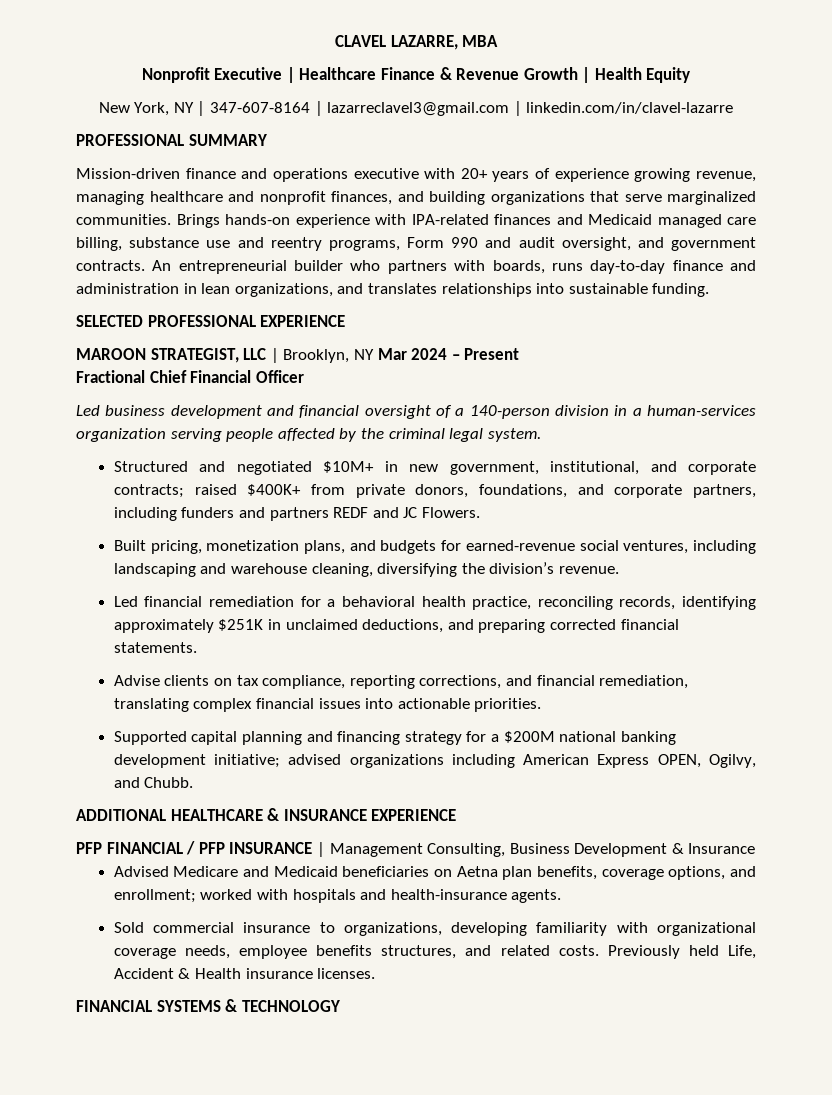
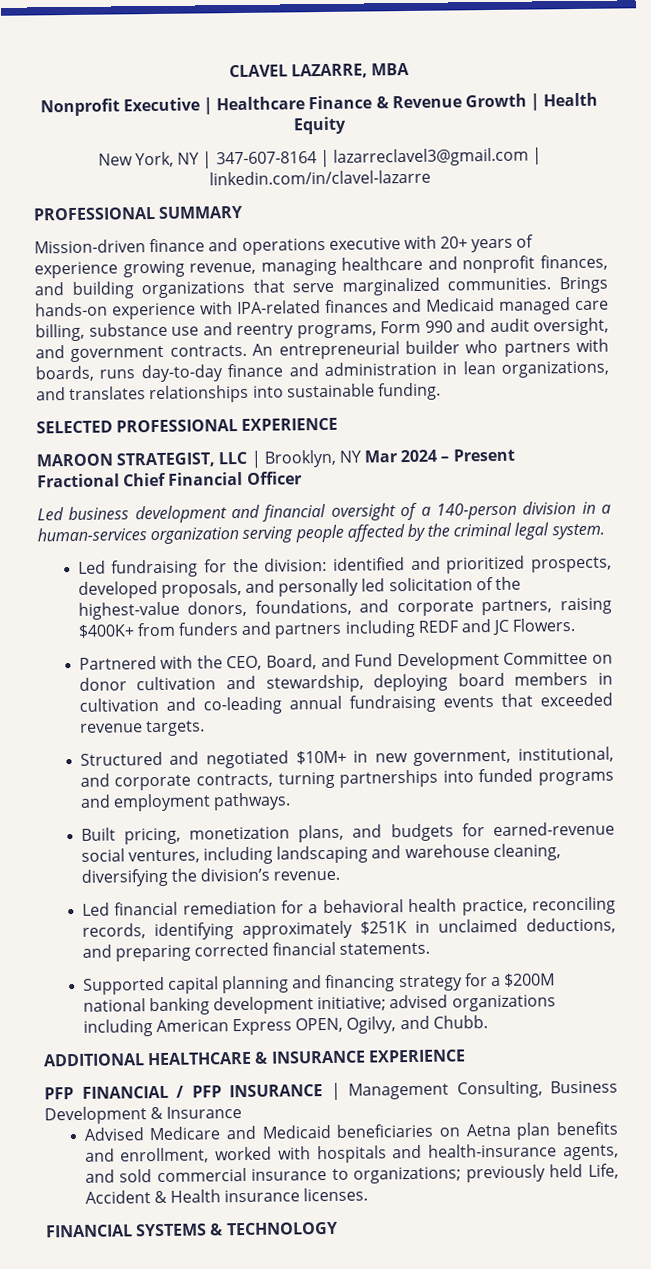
(541, 435) none -> [77,555,612,578] [77,576,521,599] [77,597,612,620] [77,618,576,639] [78,651,614,671] [78,671,613,693] [78,692,613,715] [79,720,205,737] // Led fundraising for the division: identified and prioritized prospects, developed proposals, and personally led solicitation of the highest-value donors, foundations, and corporate partners, raising $400K+ from funders and partners including REDF and JC Flowers. // Partnered with the CEO, Board, and Fund Development Committee on donor cultivation and stewardship, deploying board members in cultivation and co-leading annual fundraising events that exceeded revenue targets.
[113,484,756,498] [113,507,480,521] contracts; raised $400K+ from private donors, foundations, and corporate partners, including funders and partners REDF and JC Flowers. -> [195,768,614,789] [79,792,292,812] contracts, turning partnerships into funded programs and employment pathways.
[113,675,689,689] [113,698,542,712] // Advise clients on tax compliance, reporting corrections, and financial remediation, translating complex financial issues into actionable priorities. -> (431, 948) none
[537,866,756,880] [113,889,196,903] benefits, coverage options, and enrollment; -> [556,1121,618,1136] [84,1147,210,1164] benefits and enrollment,
[511,889,562,903] [113,922,756,936] [113,945,680,959] agents. // Sold commercial insurance to organizations, developing familiarity with organizational coverage needs, employee benefits structures, and related costs. Previously -> [562,1144,619,1161] [84,1164,546,1184] agents, and sold commercial insurance to organizations; previously

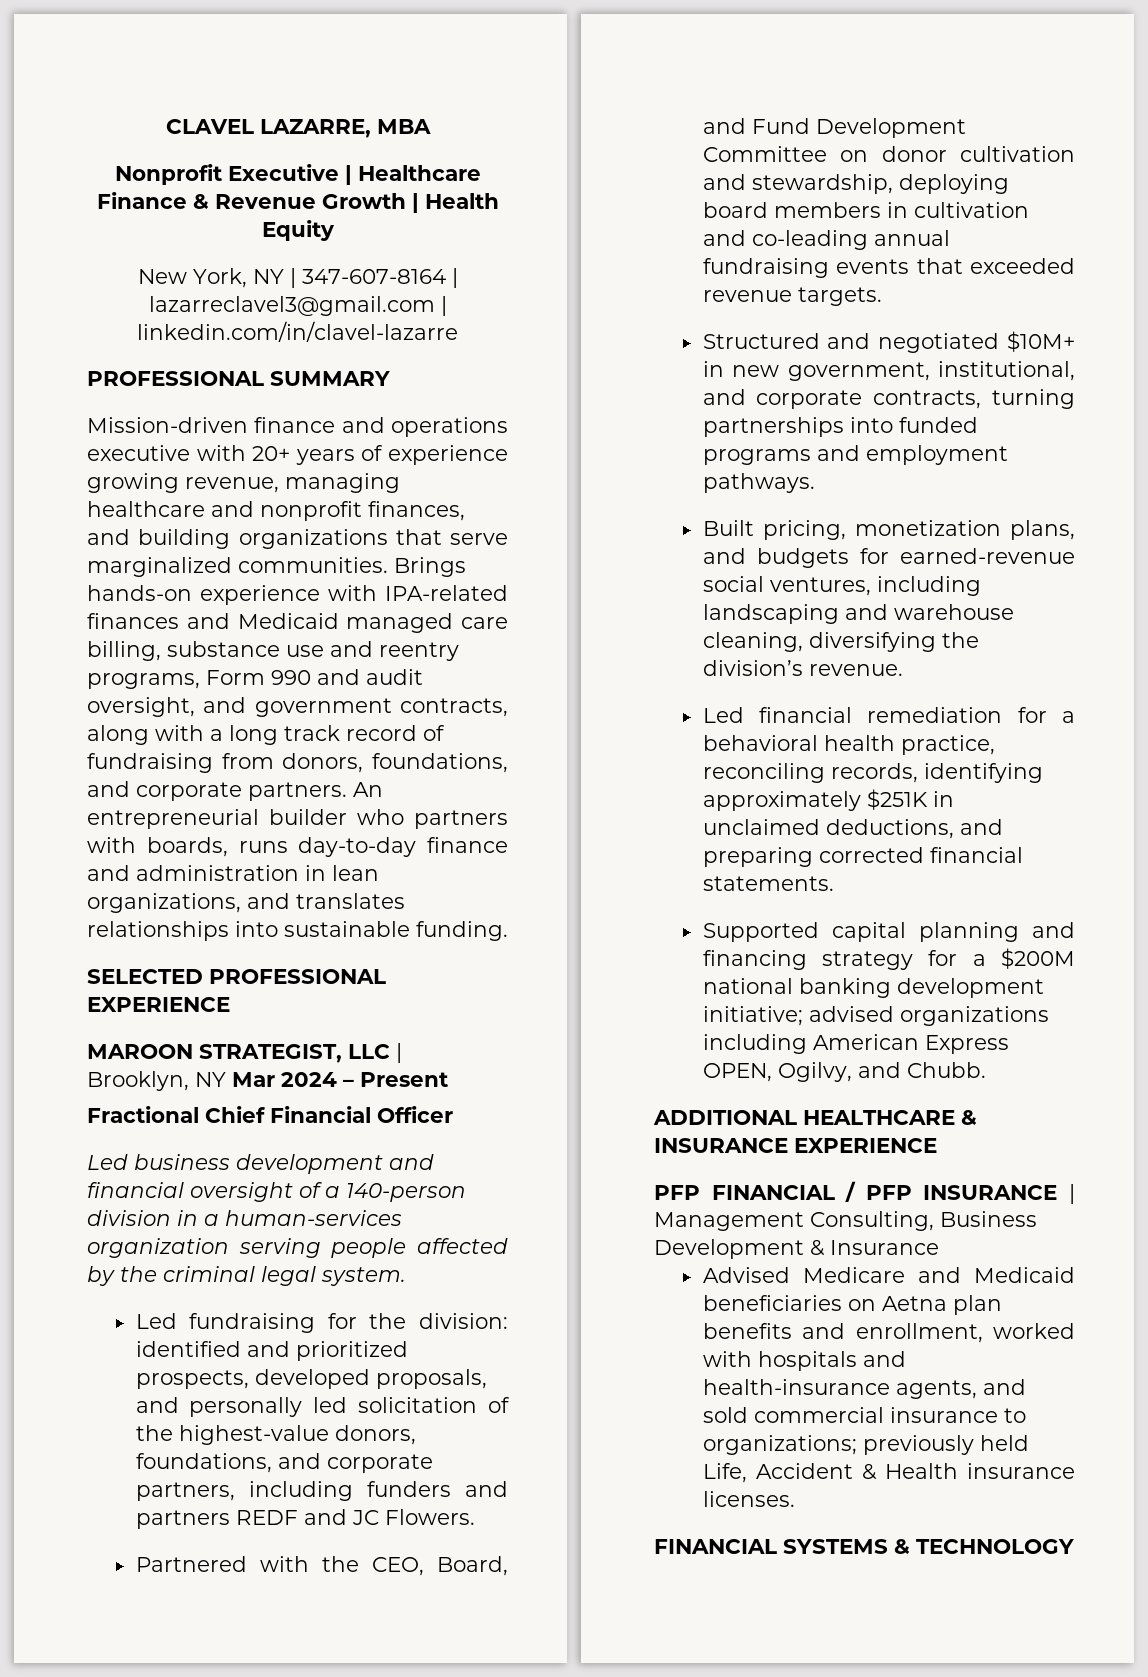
[169,344,247,357] contracts. -> [399,698,508,717] [87,725,445,745] [87,753,508,773] [87,781,347,801] contracts, along with a long track record of fundraising from donors, foundations, and corporate partners.
[560,597,612,615] [77,622,176,638] raising $400K+ from -> [248,1481,353,1501] including
[344,619,416,638] including -> (230, 1519) none

